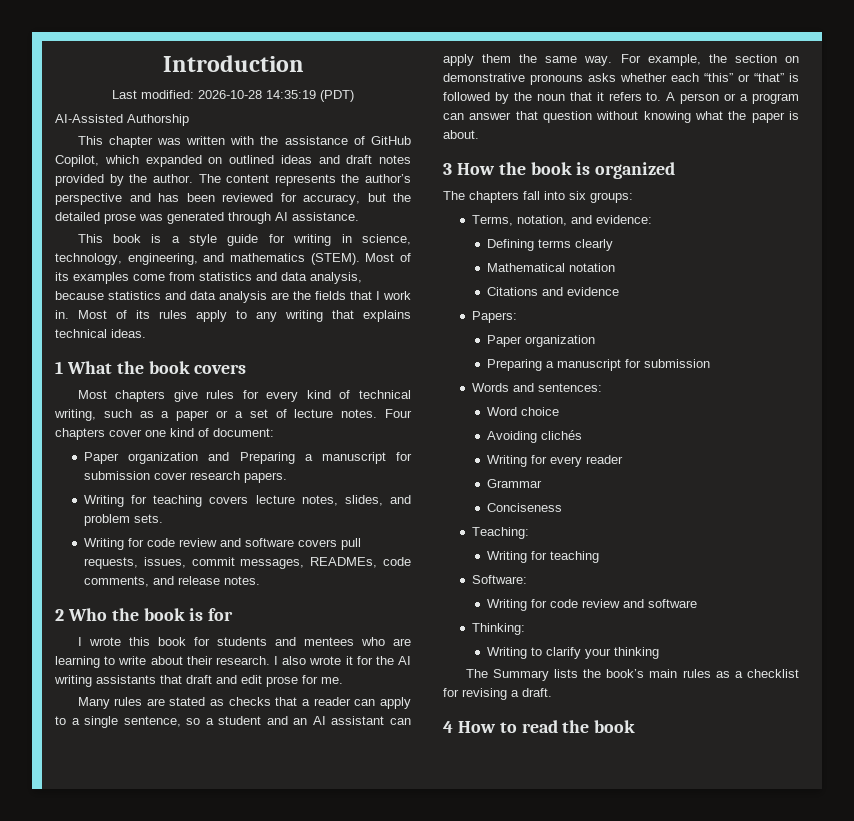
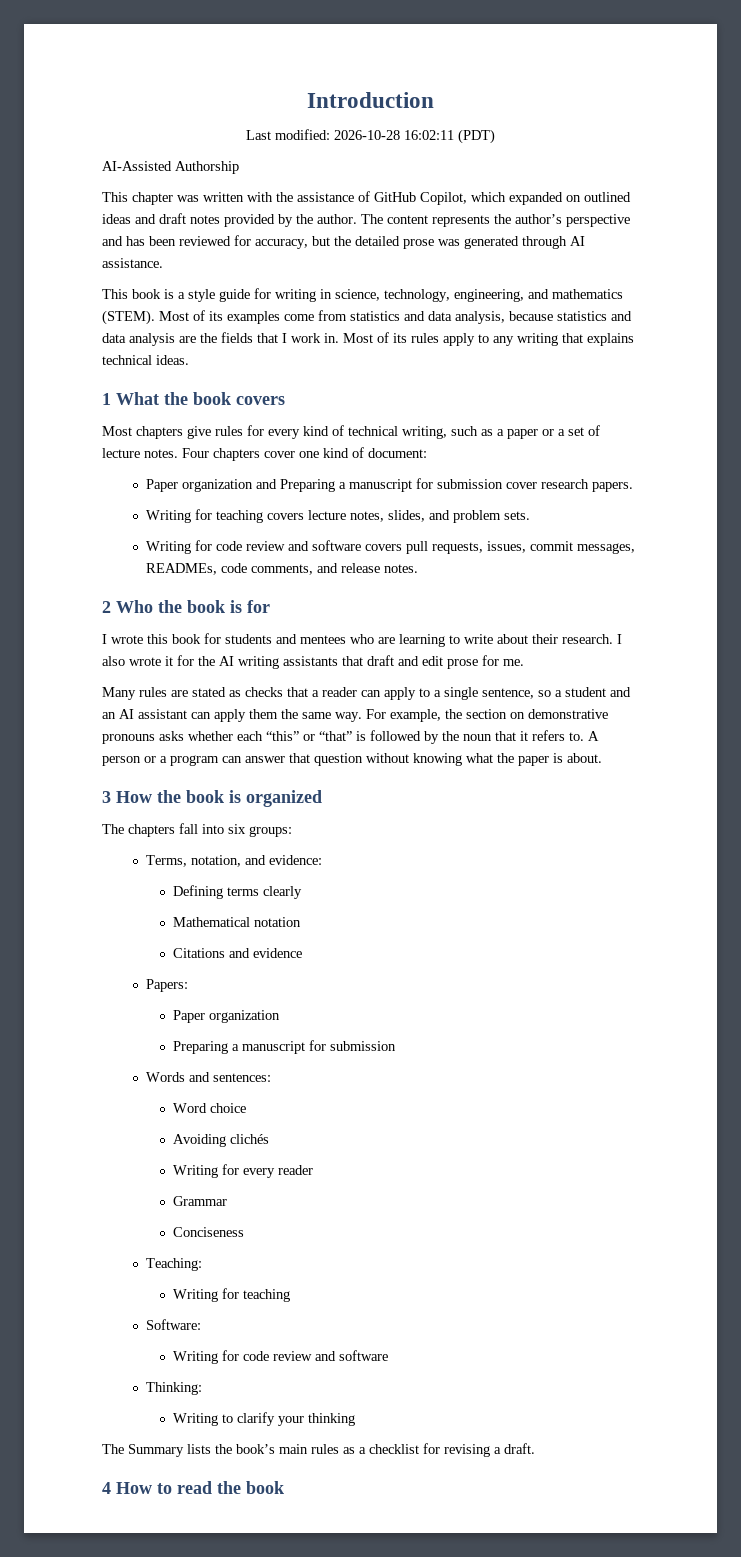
[266,90,316,99] 14:35:19 -> [404,130,454,140] 16:02:11

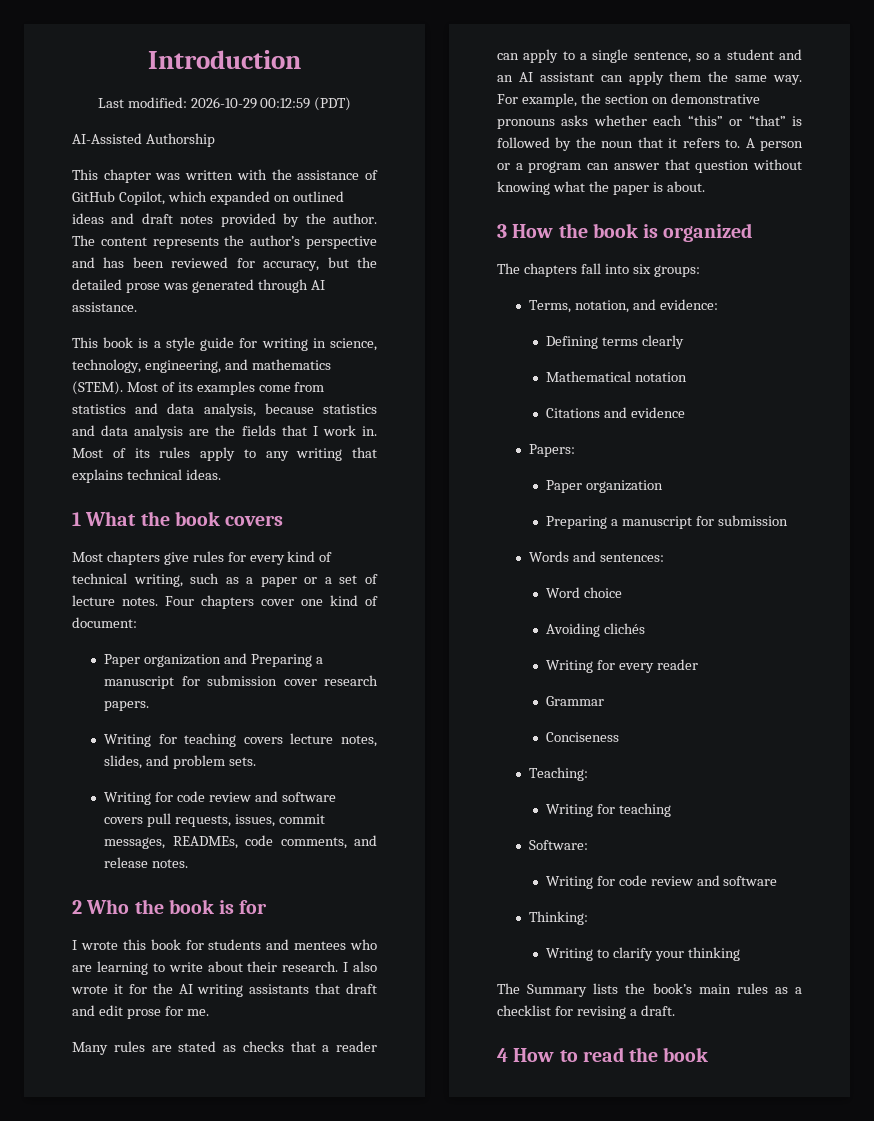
[334,130,454,140] 2026-10-28 16:02:11 -> [190,97,311,109] 2026-10-29 00:12:59

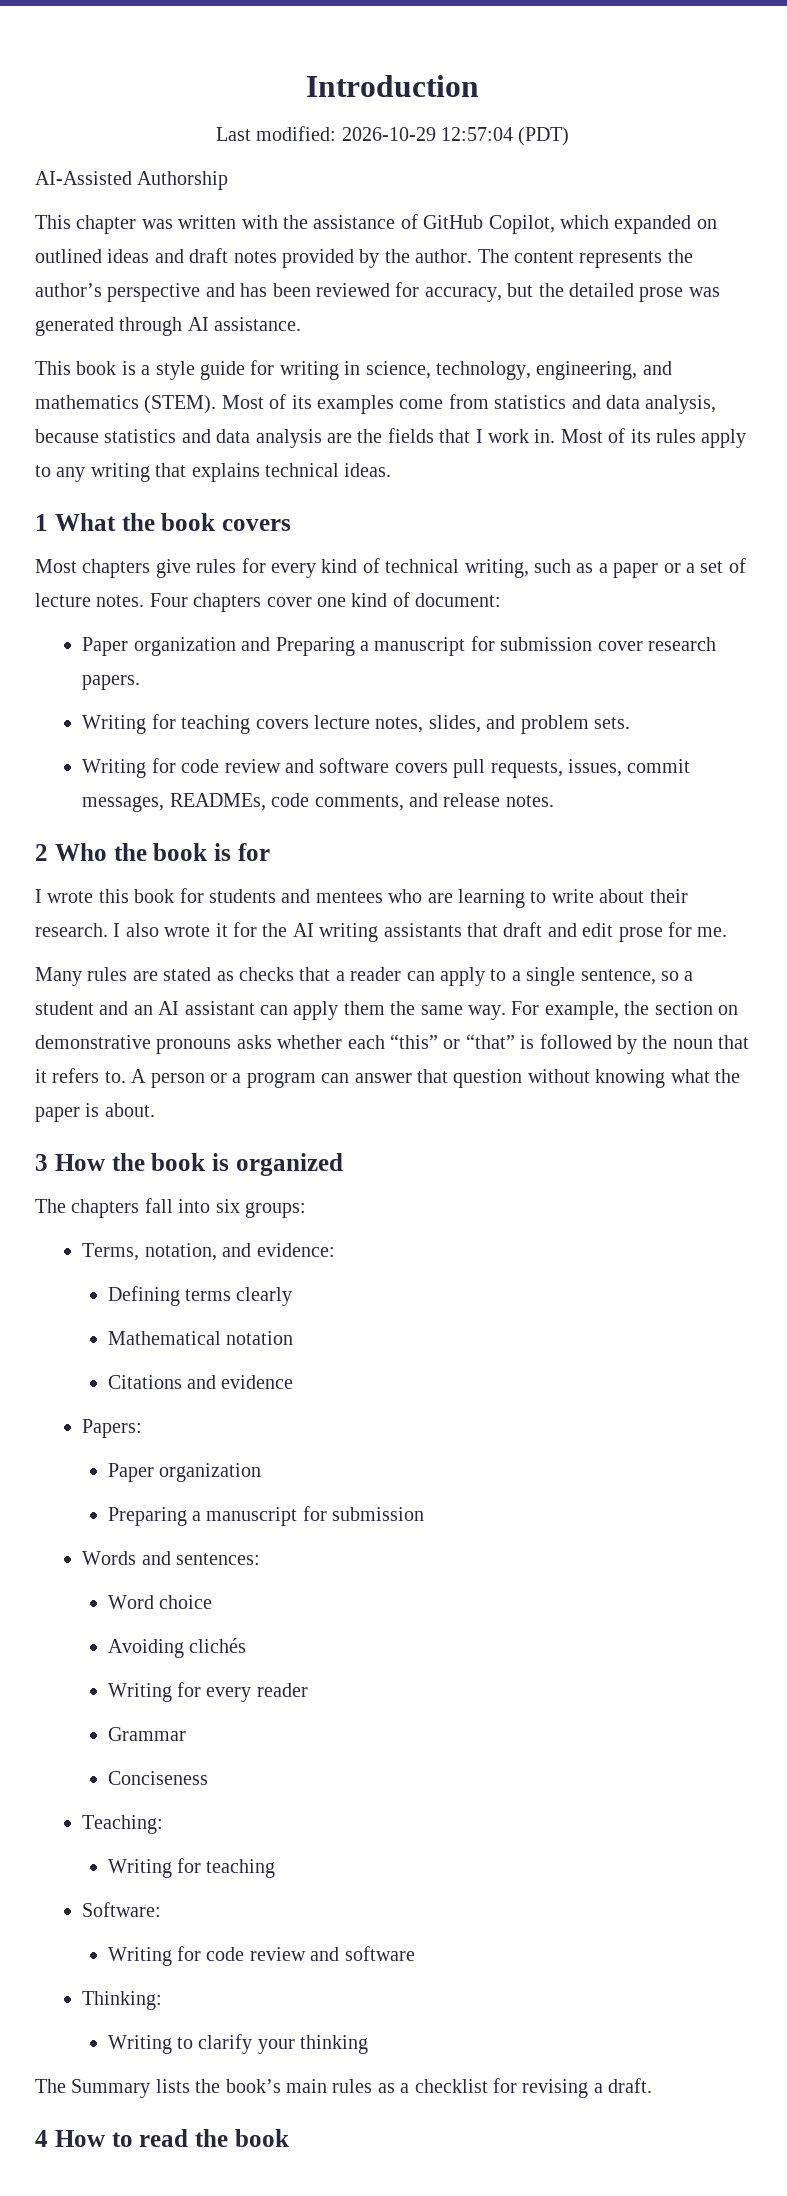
[260,98,311,109] 00:12:59 -> [440,127,513,141] 12:57:04

